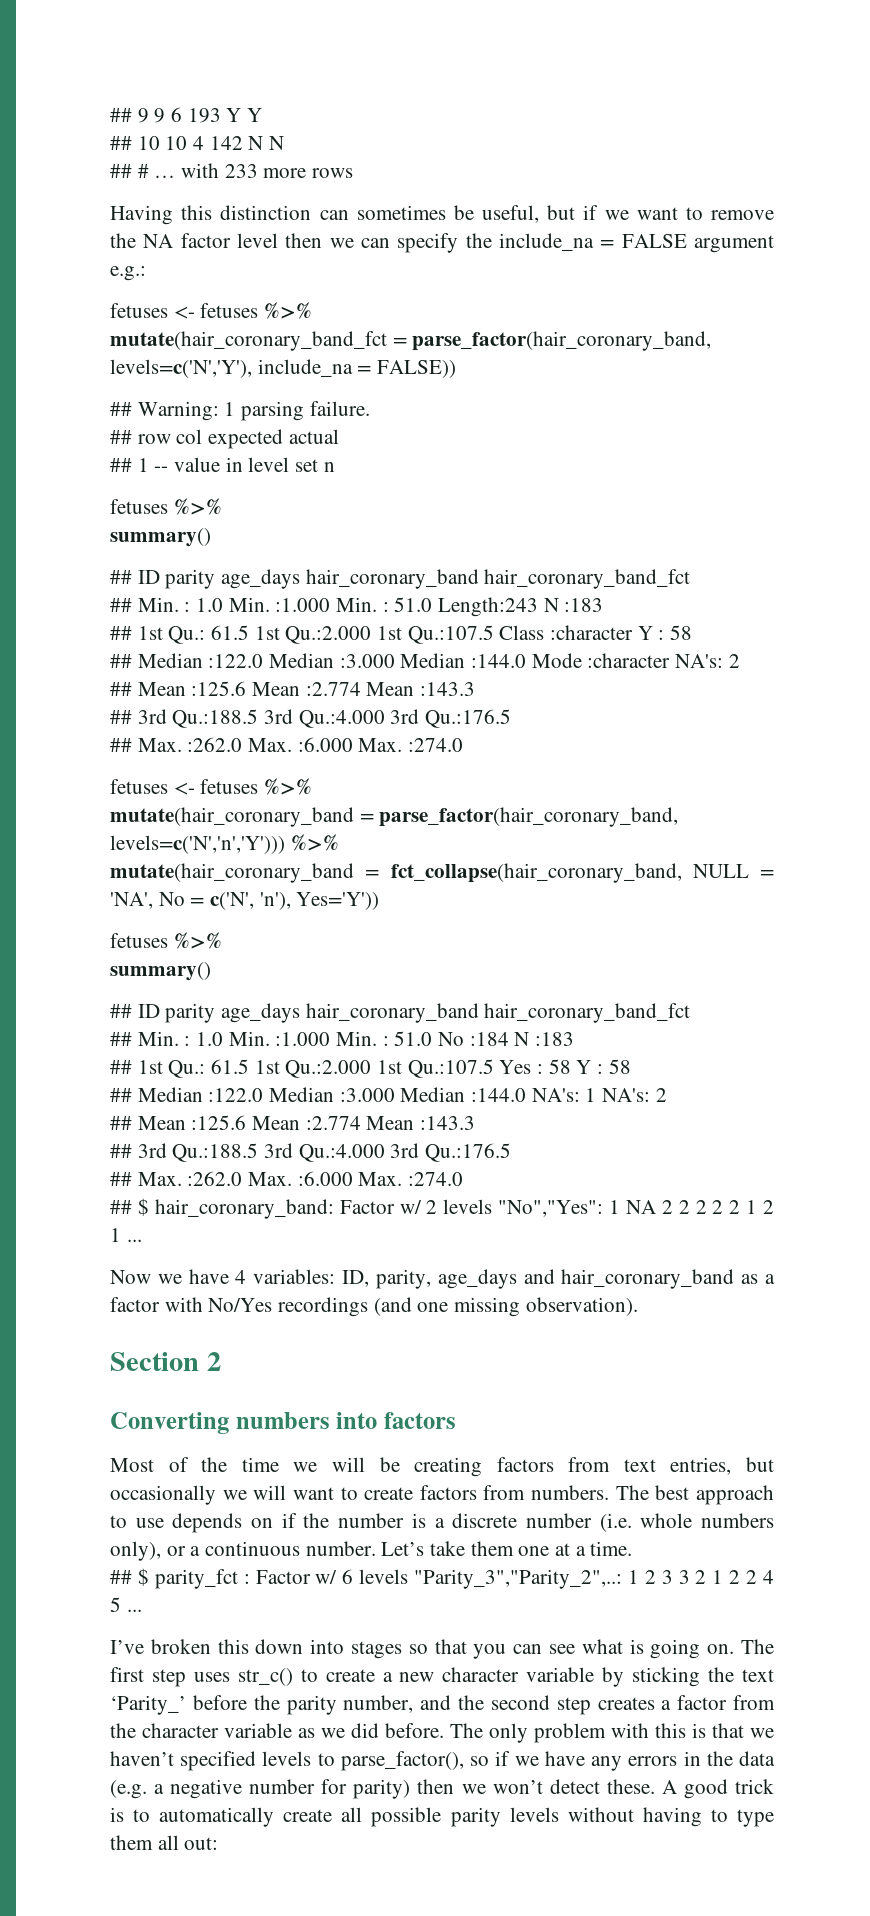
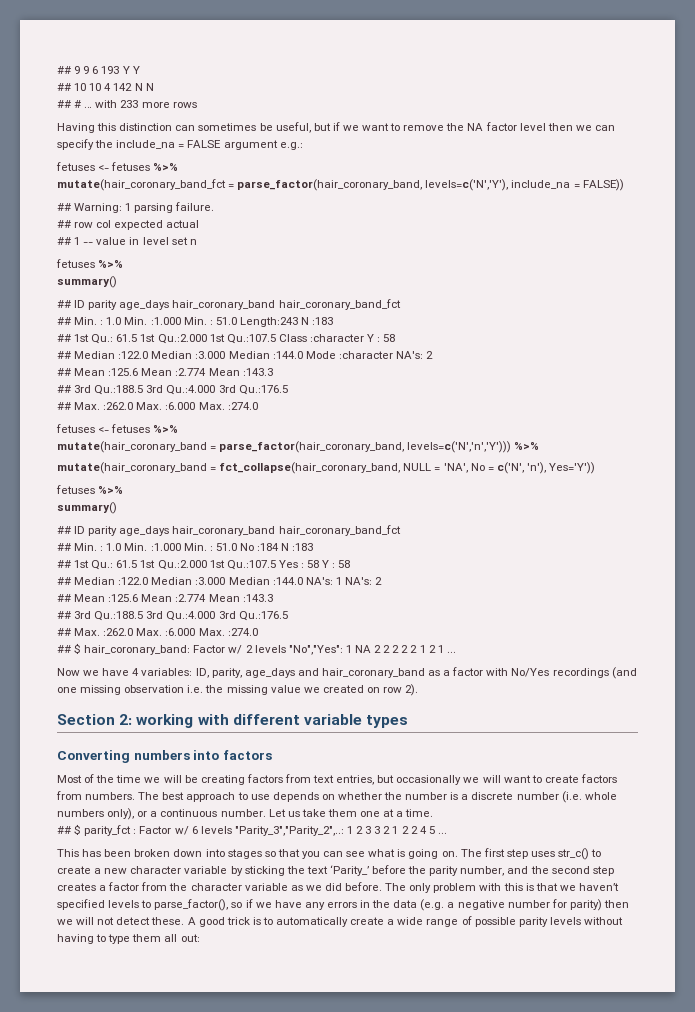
[525,1297,638,1316] [110,1352,221,1371] observation). // Section 2 -> [124,684,419,696] [57,714,409,728] observation i.e. the missing value we created on row 2). // Section 2: working with different variable types
[281,1513,297,1528] if -> [337,792,382,800] whether
[381,1542,425,1556] Let’s -> [268,809,300,817] Let us
[110,1639,249,1654] I’ve broken this -> [57,849,171,857] This has been broken
[492,1780,543,1794] won’t -> [76,917,115,925] will not
[341,1807,363,1822] all -> [387,916,472,927] a wide range of

